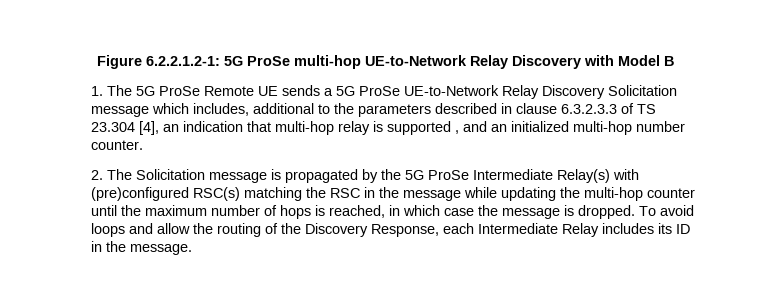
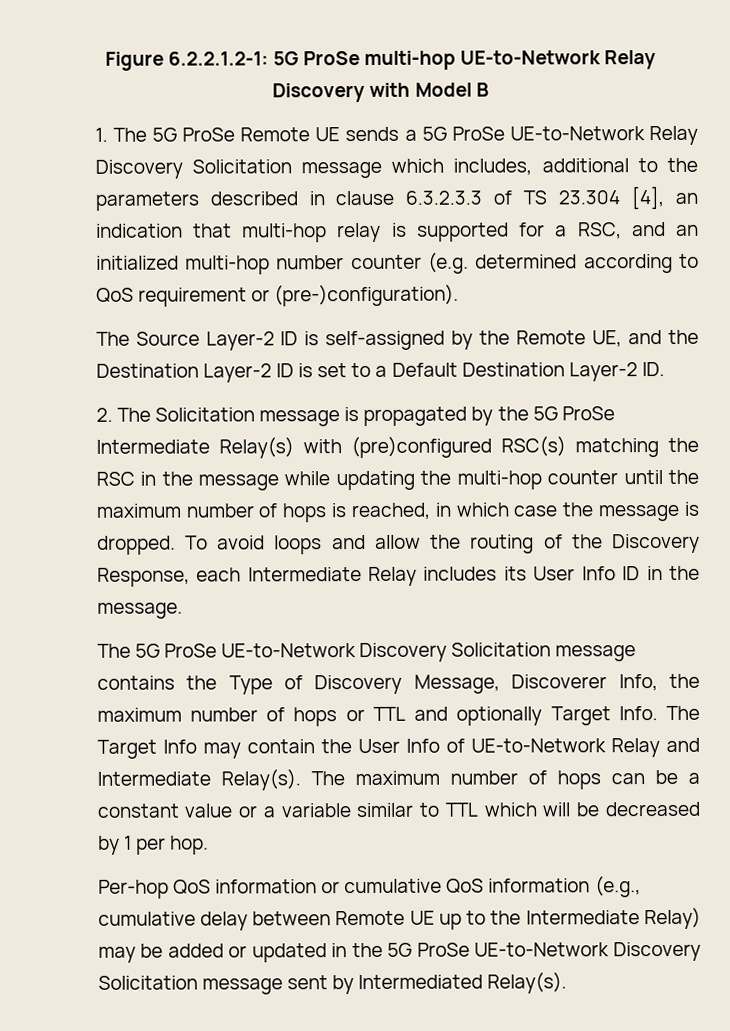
[454,130,459,134] , -> [519,222,622,240] for a RSC,
[90,140,143,150] counter. -> [350,252,699,274] [95,284,460,307] [95,329,699,351] [95,362,665,383] counter (e.g. determined according to QoS requirement or (pre-)configuration). // The Source Layer-2 ID is self-assigned by the Remote UE, and the Destination Layer-2 ID is set to a Default Destination Layer-2 ID.
(672, 228) none -> [533,566,616,581] User Info
(192, 249) none -> [96,642,637,663] [96,673,700,695] [96,705,700,727] [96,737,701,759] [96,769,701,791] [96,801,700,818] [97,835,210,855] [97,876,641,899] [97,907,701,931] [97,941,702,963] [97,972,568,995] // The 5G ProSe UE-to-Network Discovery Solicitation message contains the Type of Discovery Message, Discoverer Info, the maximum number of hops or TTL and optionally Target Info. The Target Info may contain the User Info of UE-to-Network Relay and Intermediate Relay(s). The maximum number of hops can be a constant value or a variable similar to TTL which will be decreased by 1 per hop. // Per-hop QoS information or cumulative QoS information (e.g., cumulative delay between Remote UE up to the Intermediate Relay) may be added or updated in the 5G ProSe UE-to-Network Discovery Solicitation message sent by Intermediated Relay(s).

